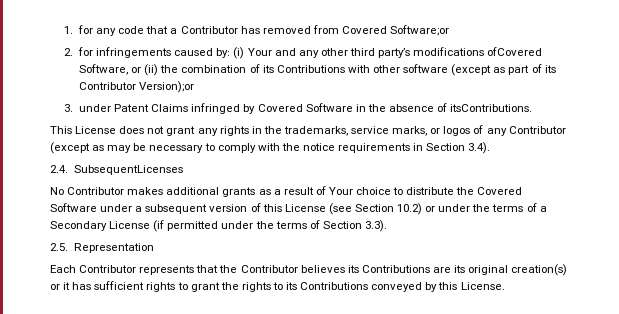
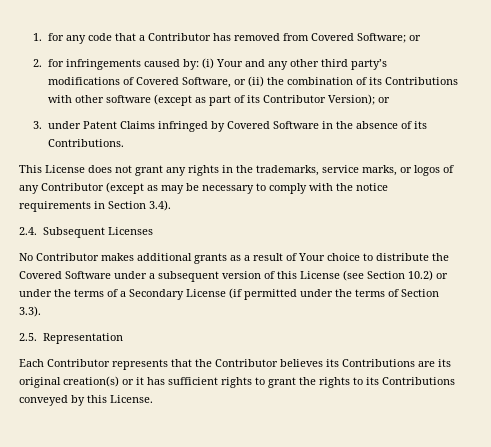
[390,25,450,36] Software;or -> [356,33,421,43] Software; or
[487,47,543,56] ofCovered -> [122,77,179,85] of Covered
[139,81,195,93] Version);or -> [327,94,390,105] Version); or
[450,104,533,112] itsContributions. -> [413,121,427,129] [47,139,124,147] its Contributions.
[73,165,183,175] SubsequentLicenses -> [42,227,153,238] Subsequent Licenses

